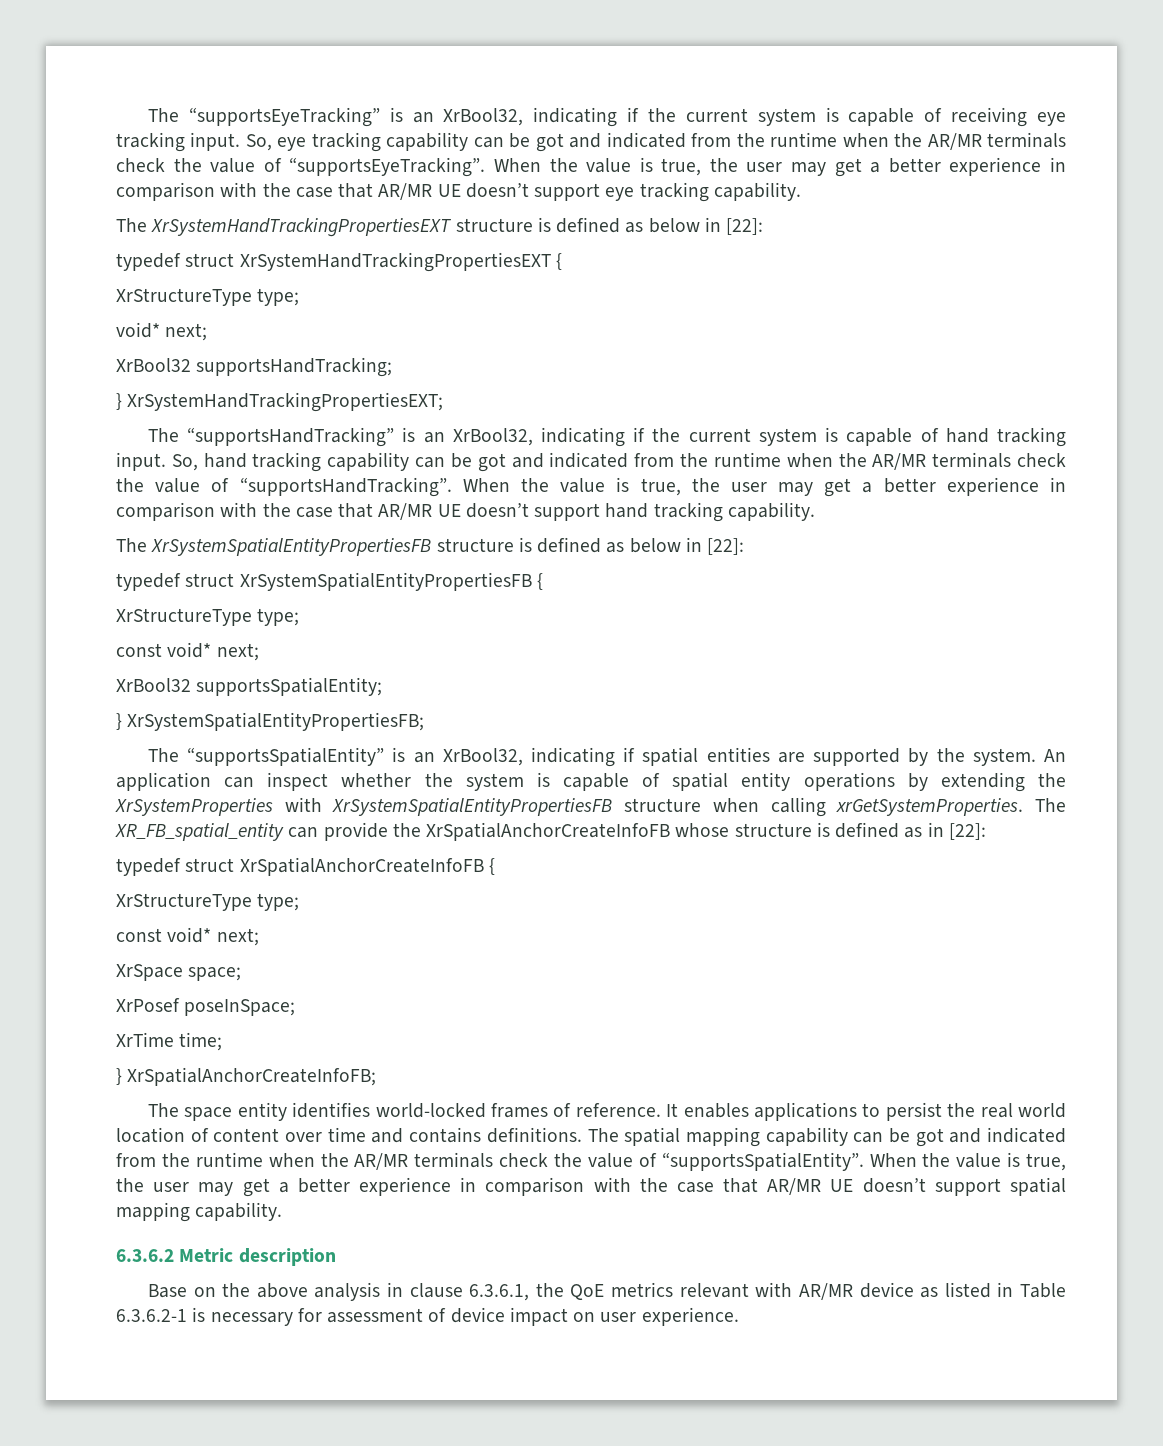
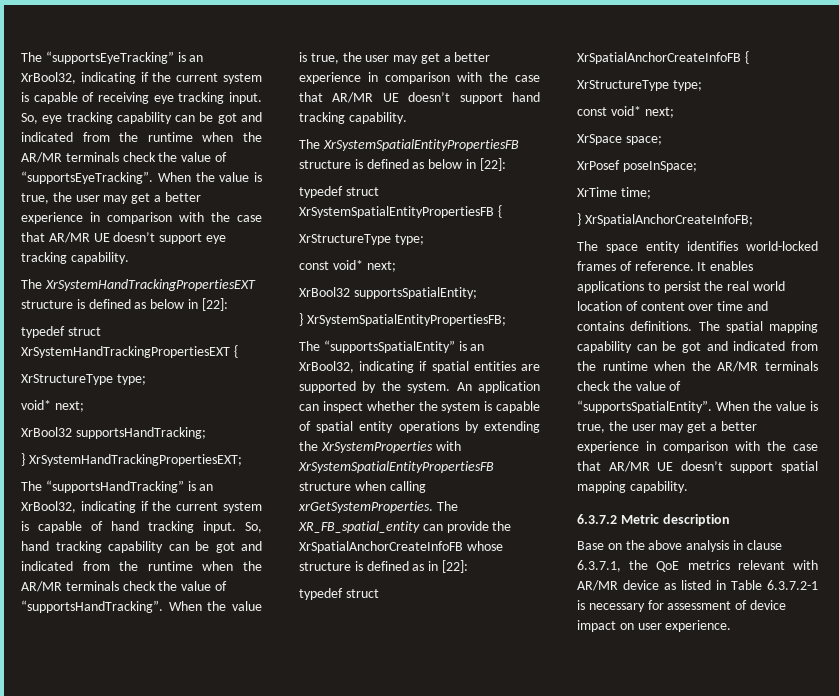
[116,1249,174,1262] 6.3.6.2 -> [577,514,617,524] 6.3.7.2
[469,1284,530,1301] 6.3.6.1, -> [577,560,621,572] 6.3.7.1,
[116,1309,187,1322] 6.3.6.2-1 -> [767,580,818,590] 6.3.7.2-1

